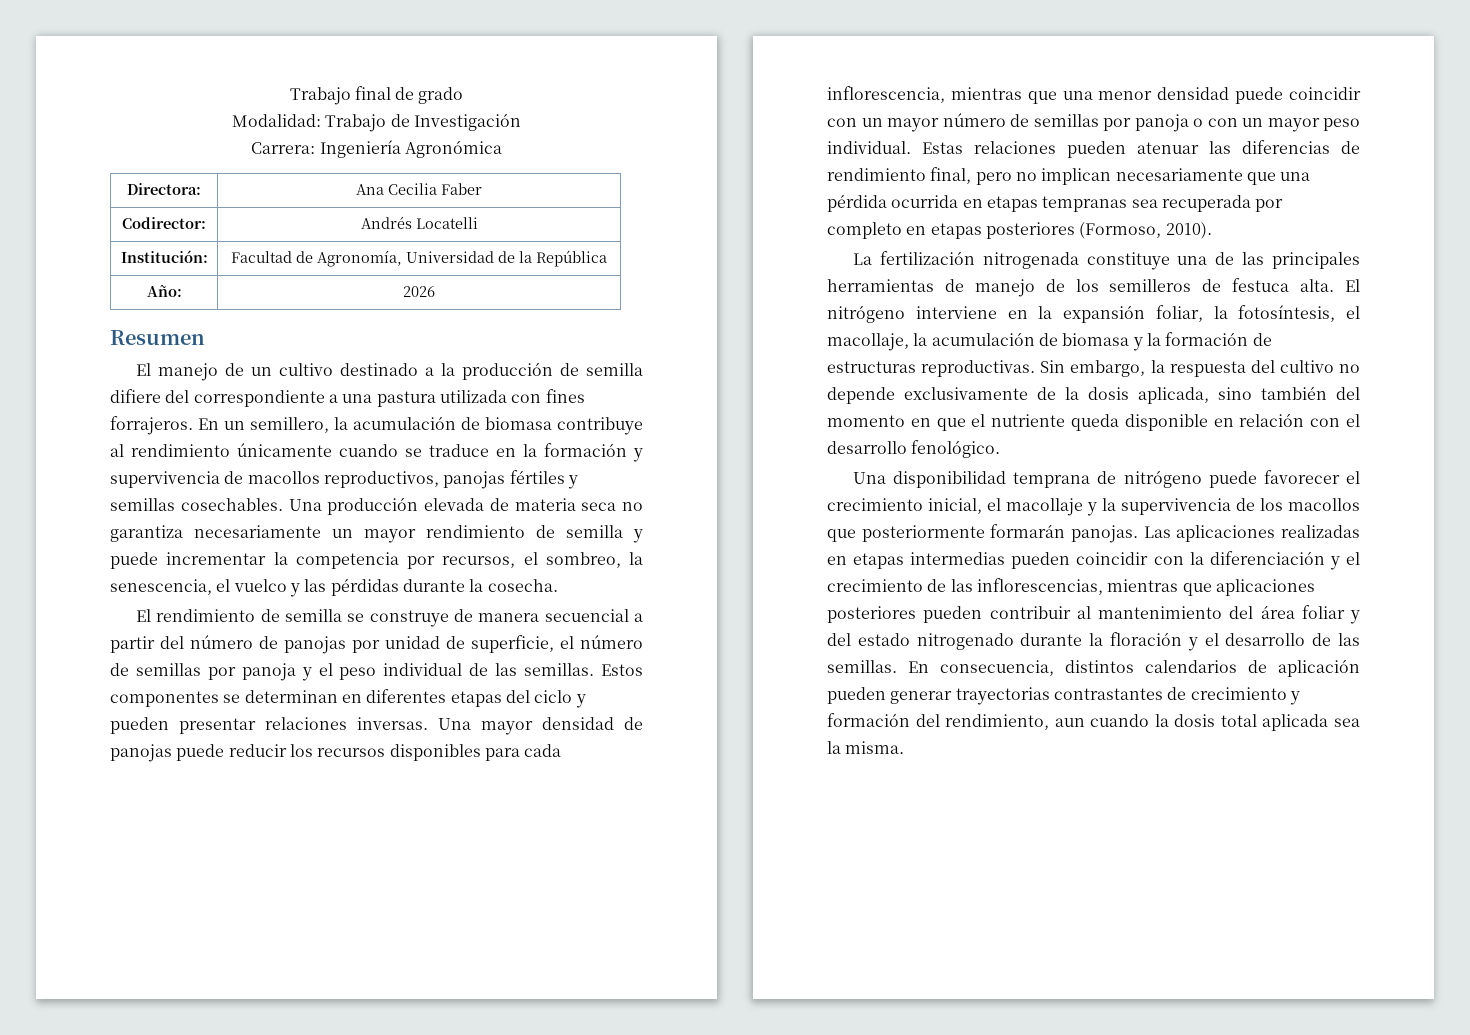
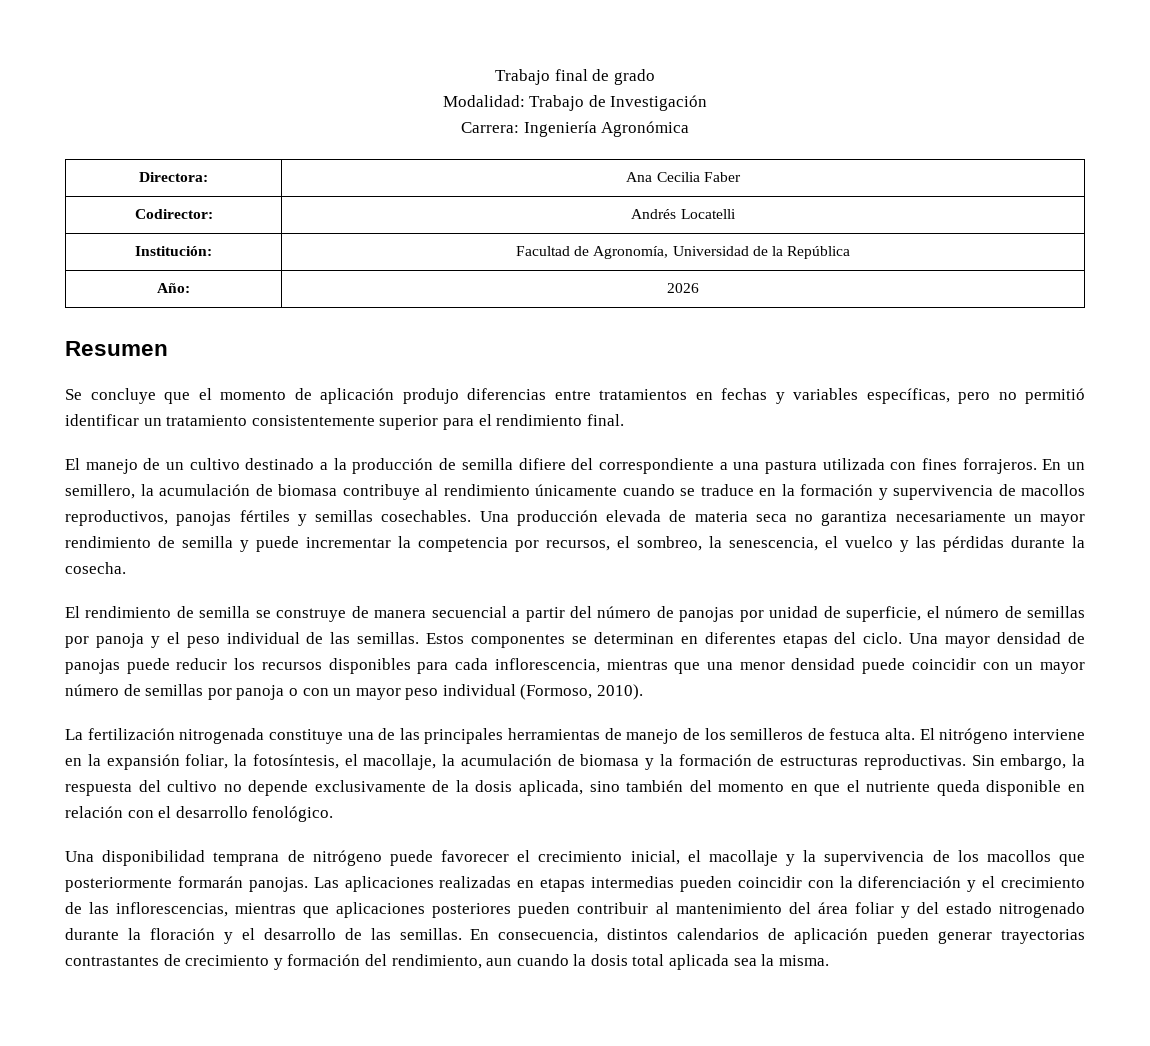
(205, 337) none -> [65,388,1085,404] [65,414,624,430] // Se concluye que el momento de aplicación produjo diferencias entre tratamientos en fechas y variables específicas, pero no permitió identificar un tratamiento consistentemente superior para el rendimiento final.
[534,690,586,708] [110,717,428,734] ciclo y pueden presentar relaciones inversas. -> [863,632,903,644] ciclo.
[827,140,1360,158] [827,167,1311,185] [827,194,1284,212] [827,222,1075,239] individual. Estas relaciones pueden atenuar las diferencias de rendimiento final, pero no implican necesariamente que una pérdida ocurrida en etapas tempranas sea recuperada por completo en etapas posteriores -> [442,684,516,696] individual

